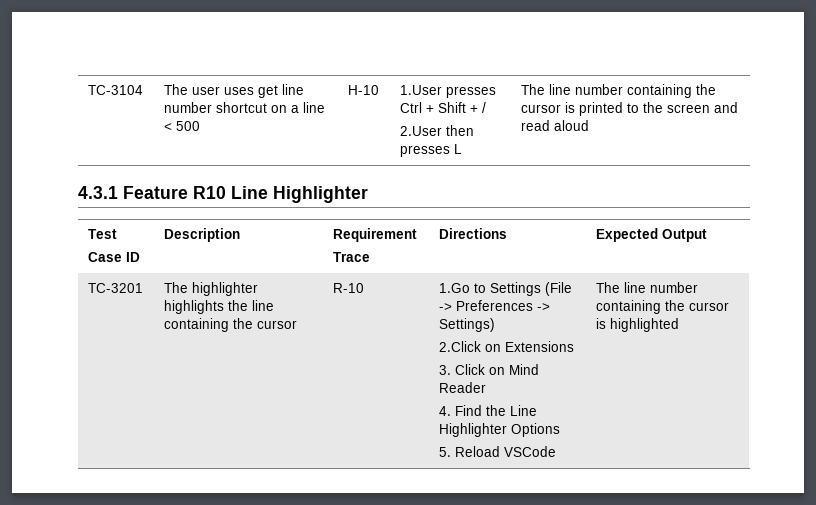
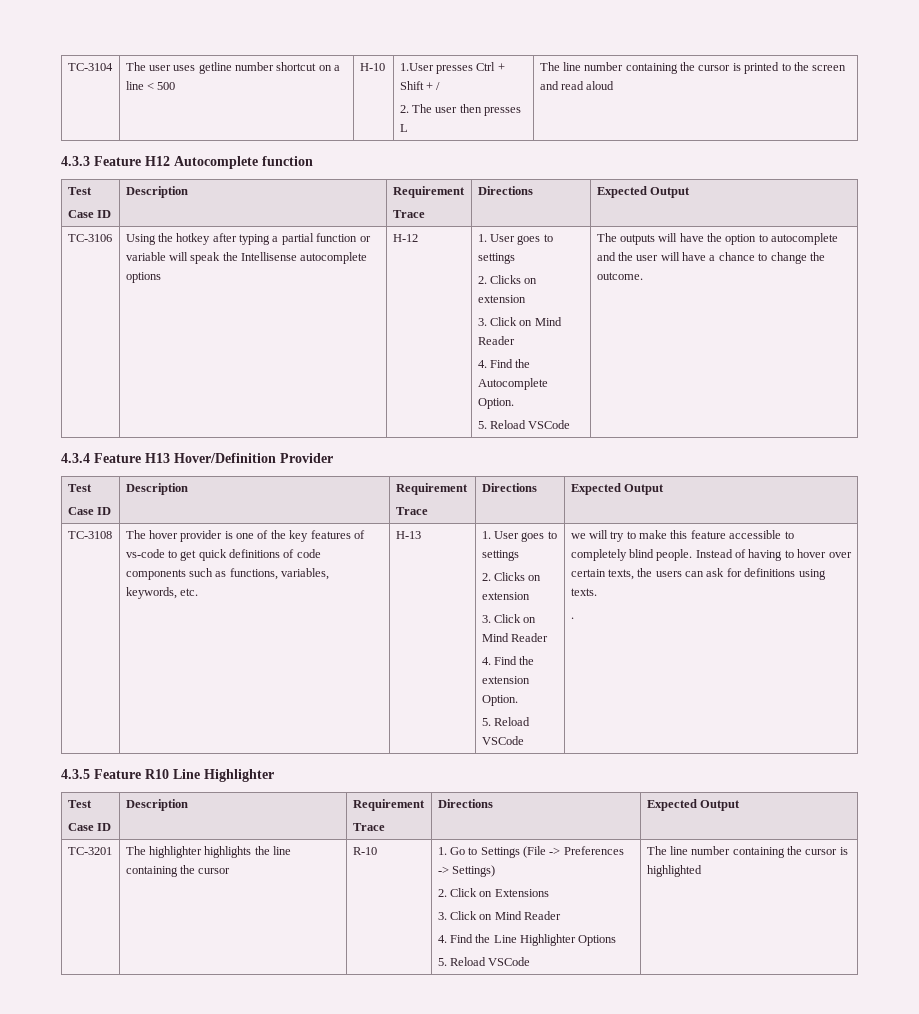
[258,84,305,98] get line -> [198,62,232,74] getline
[400,126,443,136] 2.User -> [399,104,458,113] 2. The user
[78,186,118,199] 4.3.1 -> [61,156,313,169] [67,187,92,195] [67,210,111,218] [125,186,188,198] [392,186,465,198] [392,210,425,218] [477,186,533,195] [596,186,690,198] [67,234,112,242] [125,233,371,245] [125,252,368,264] [125,272,161,283] [392,234,418,242] [477,234,553,245] [477,253,515,264] [477,275,538,284] [477,295,526,303] [477,317,562,326] [477,336,515,345] [477,359,531,368] [477,378,548,390] [477,398,514,409] [477,420,571,429] [596,233,839,245] [596,252,825,264] [596,272,643,280] [61,453,333,463] [67,484,92,492] [67,507,111,515] [125,483,188,495] [395,483,468,495] [395,507,428,515] [481,483,537,492] [570,483,664,495] [67,531,112,539] [125,530,365,542] [125,549,321,561] [125,568,330,580] [125,587,198,599] [395,531,421,539] [481,531,557,542] [481,550,519,561] [481,572,542,581] [481,592,530,600] [481,614,537,623] [481,633,548,642] [481,656,535,665] [481,676,530,684] [481,695,518,706] [481,717,530,726] [481,736,524,745] [570,530,794,542] [570,549,852,561] [570,568,826,580] [570,588,597,596] [570,617,574,619] [61,769,90,779] 4.3.3 Feature H12 Autocomplete function // Test // Case ID | Description | Requirement // Trace | Directions | Expected Output // TC-3106 | Using the hotkey after typing a partial function or variable will speak the Intellisense autocomplete options | H-12 | 1. User goes to settings // 2. Clicks on extension // 3. Click on Mind Reader // 4. Find the Autocomplete Option. // 5. Reload VSCode | The outputs will have the option to autocomplete and the user will have a chance to change the outcome. // 4.3.4 Feature H13 Hover/Definition Provider // Test // Case ID | Description | Requirement // Trace | Directions | Expected Output // TC-3108 | The hover provider is one of the key features of vs-code to get quick definitions of code components such as functions, variables, keywords, etc. | H-13 | 1. User goes to settings // 2. Clicks on extension // 3. Click on Mind Reader // 4. Find the extension Option. // 5. Reload VSCode | we will try to make this feature accessible to completely blind people. Instead of having to hover over certain texts, the users can ask for definitions using texts. // . // 4.3.5
[439,283,471,293] 1.Go -> [437,847,465,855] 1. Go
[439,341,482,352] 2.Click -> [437,888,477,897] 2. Click

